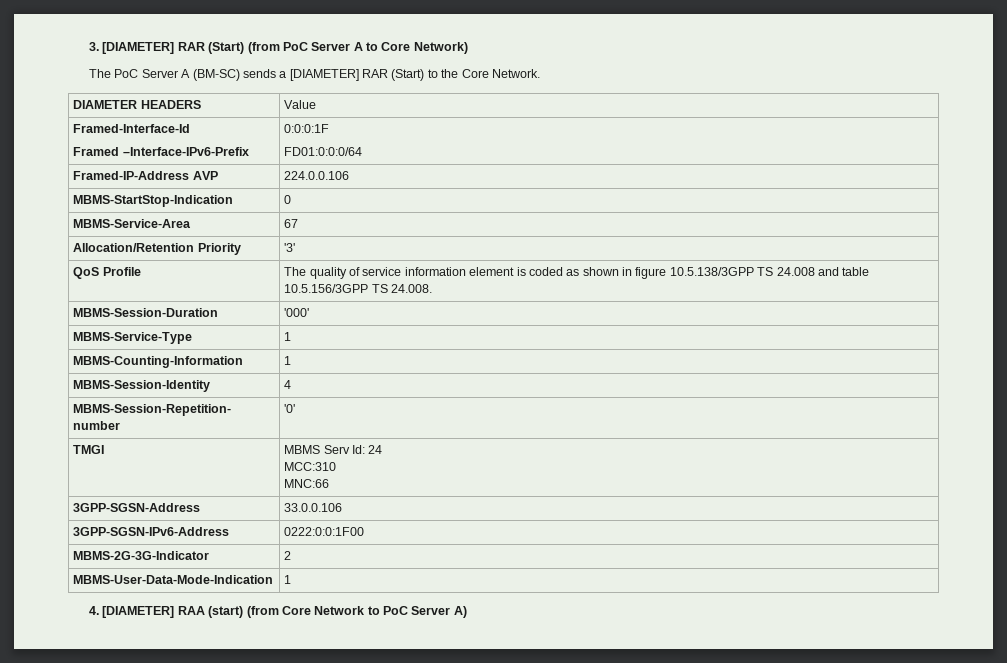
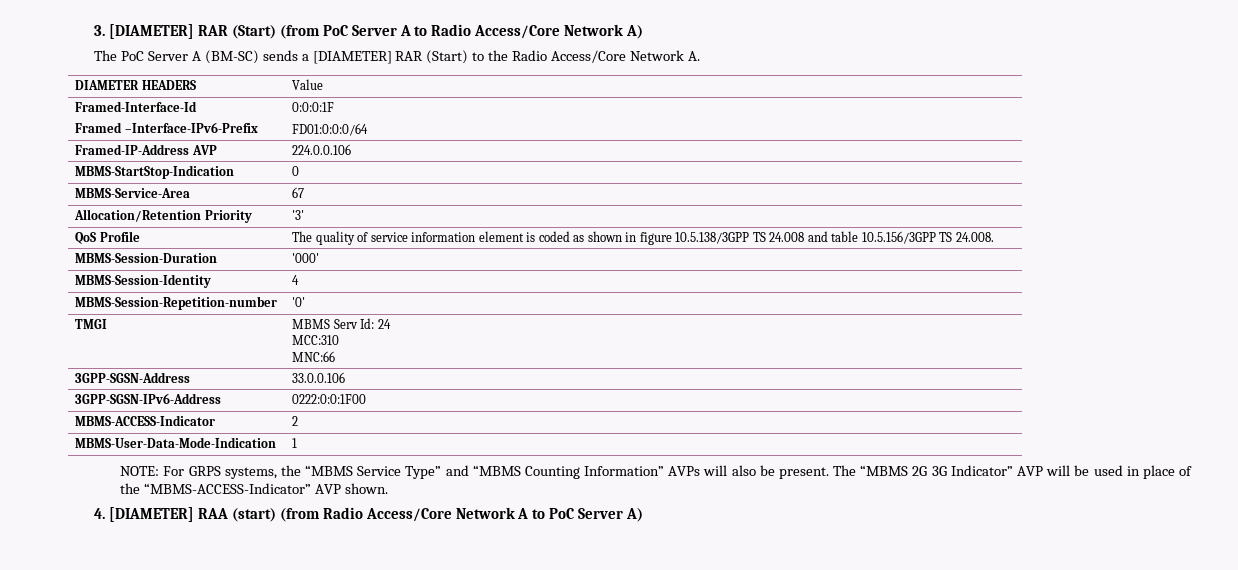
[381,42,468,54] Core Network) -> [431,24,644,39] Radio Access/Core Network A)
[461,69,540,78] Core Network. -> [512,50,700,63] Radio Access/Core Network A.
[73,332,193,344] [284,332,292,341] [73,356,244,368] [284,356,292,365] // MBMS-Service-Type | 1 // MBMS-Counting-Information | 1 -> (320, 258) none
[73,551,210,560] MBMS-2G-3G-Indicator -> [75,415,216,426] MBMS-ACCESS-Indicator
(292, 579) none -> [120,465,1193,479] [120,483,389,494] // NOTE: For GRPS systems, the “MBMS Service Type” and “MBMS Counting Information” AVPs will also be present. The “MBMS 2G 3G Indicator” AVP will be used in place of the “MBMS-ACCESS-Indicator” AVP shown.
[281,606,365,615] Core Network -> [322,507,529,522] Radio Access/Core Network A

